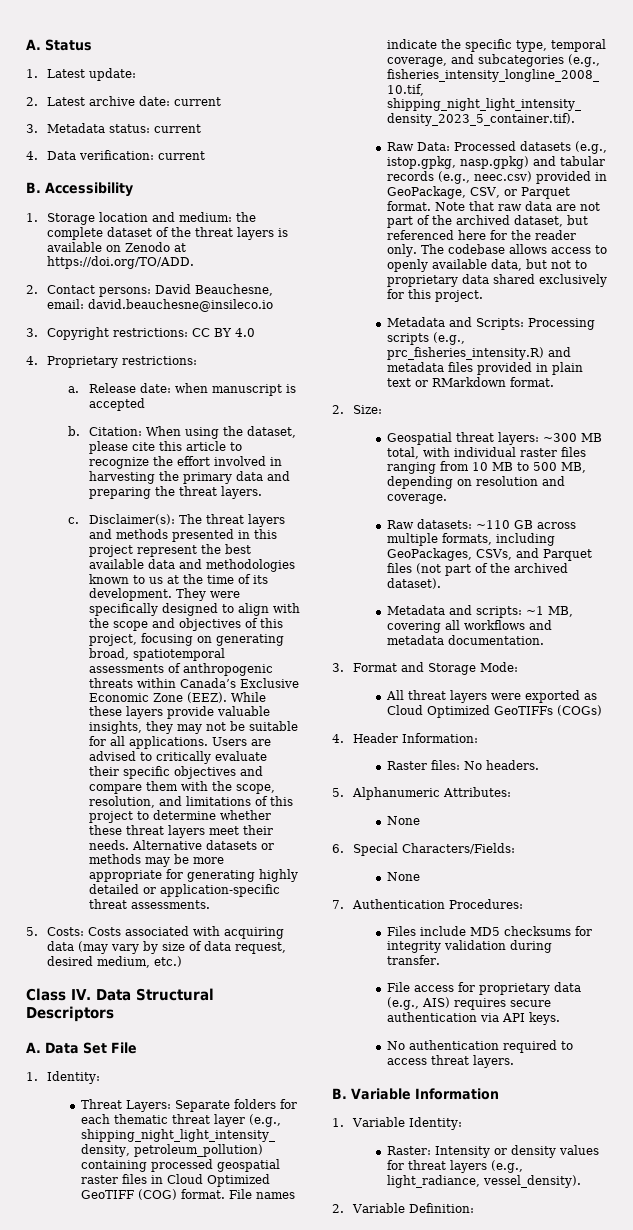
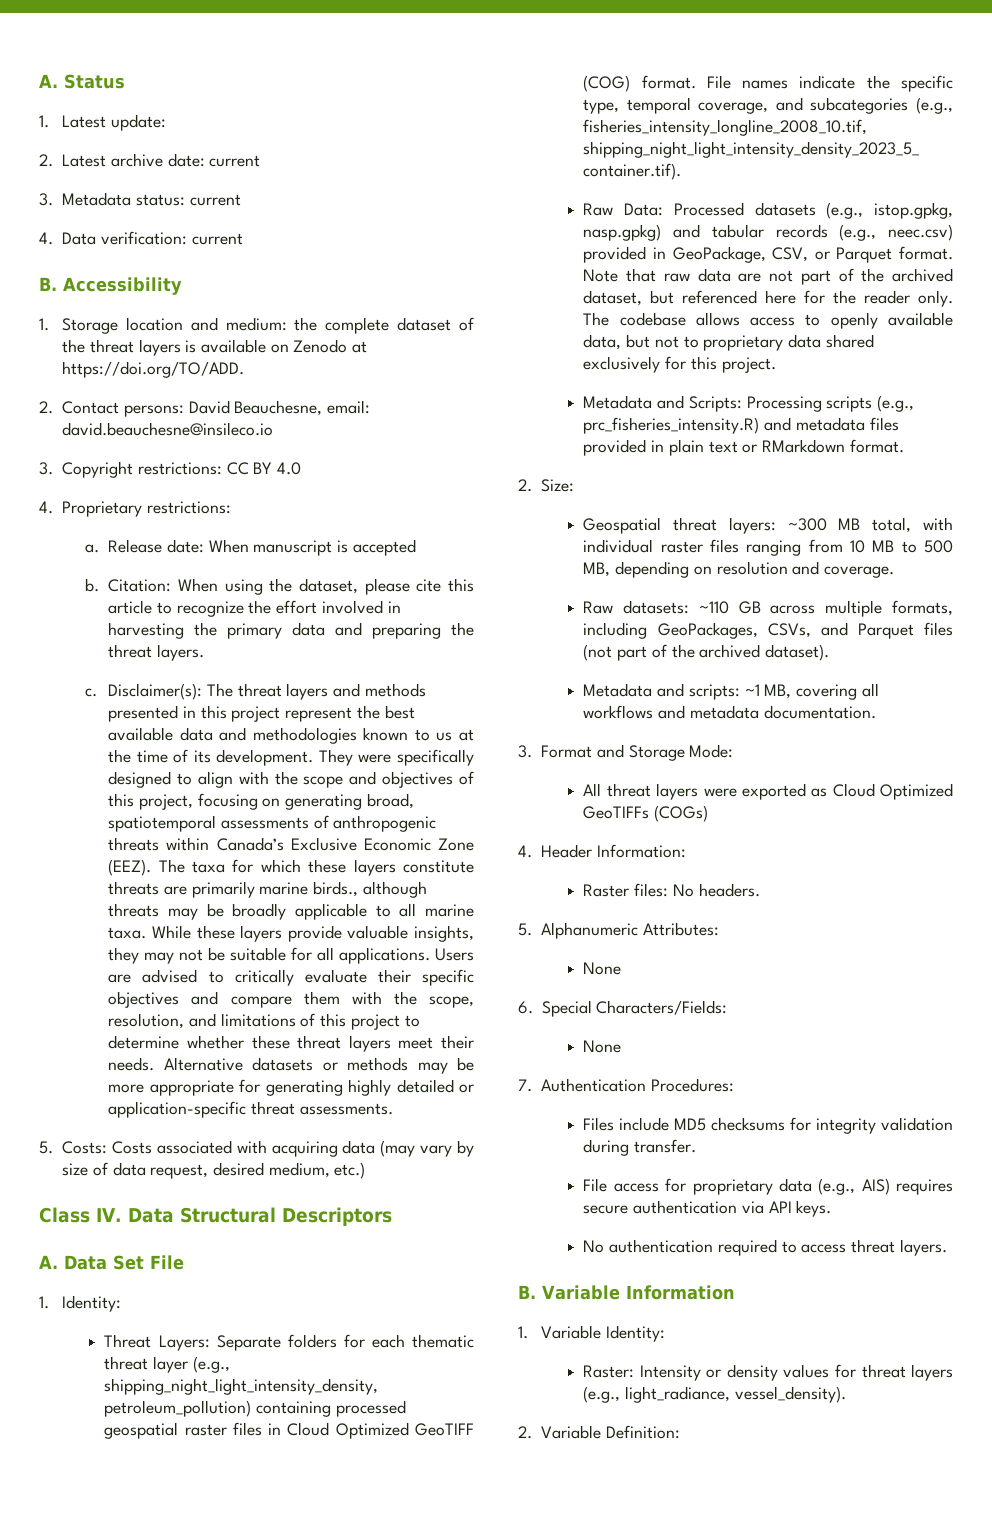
[175,383,209,393] when -> [208,539,249,553] When
(228, 697) none -> [158,859,474,876] [108,881,427,898] [108,903,474,920] [108,927,147,939] The taxa for which these layers constitute threats are primarily marine birds., although threats may be broadly applicable to all marine taxa.

